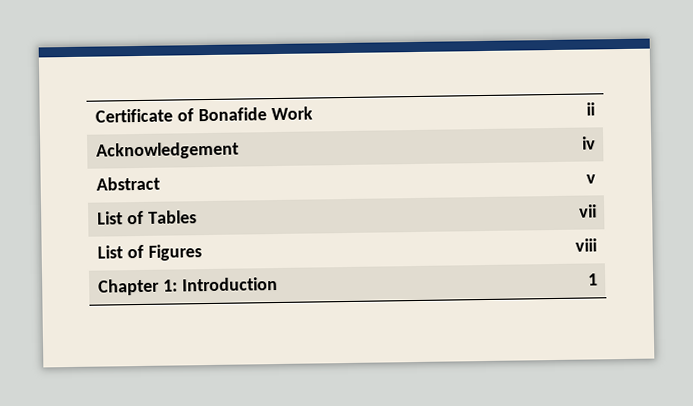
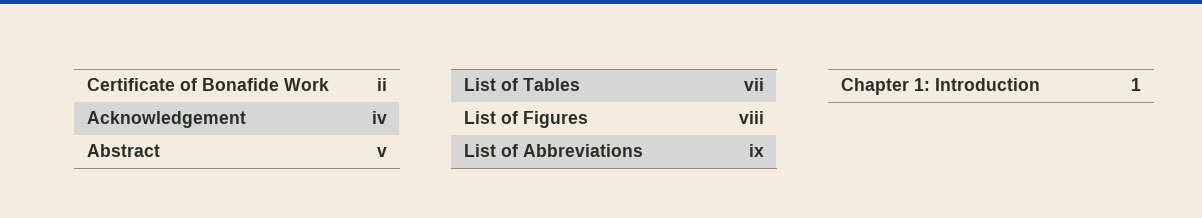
(597, 245) none -> [464,144,644,157] [748,144,764,157] // List of Abbreviations | ix

